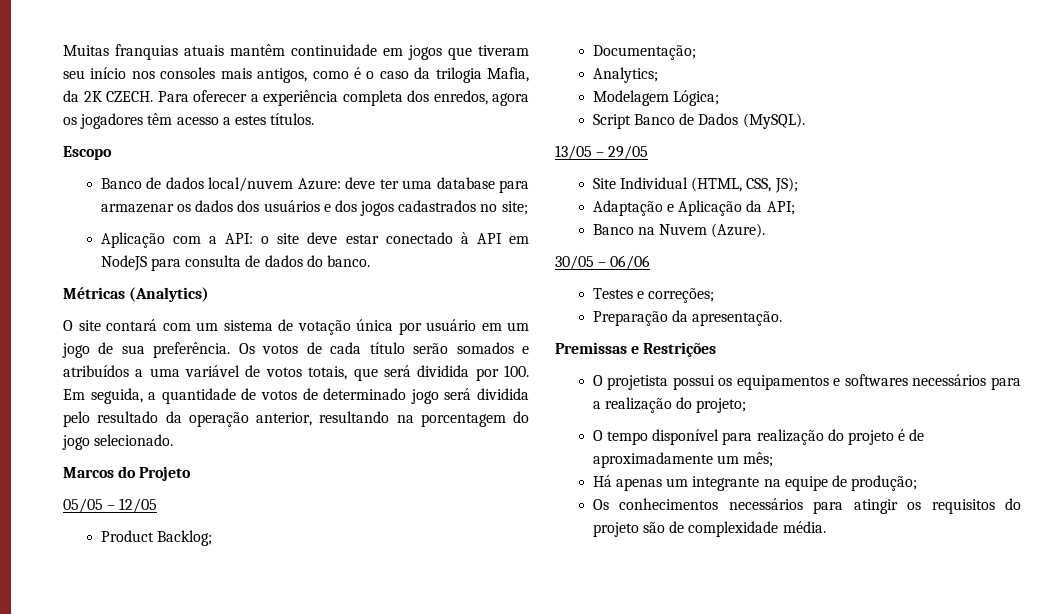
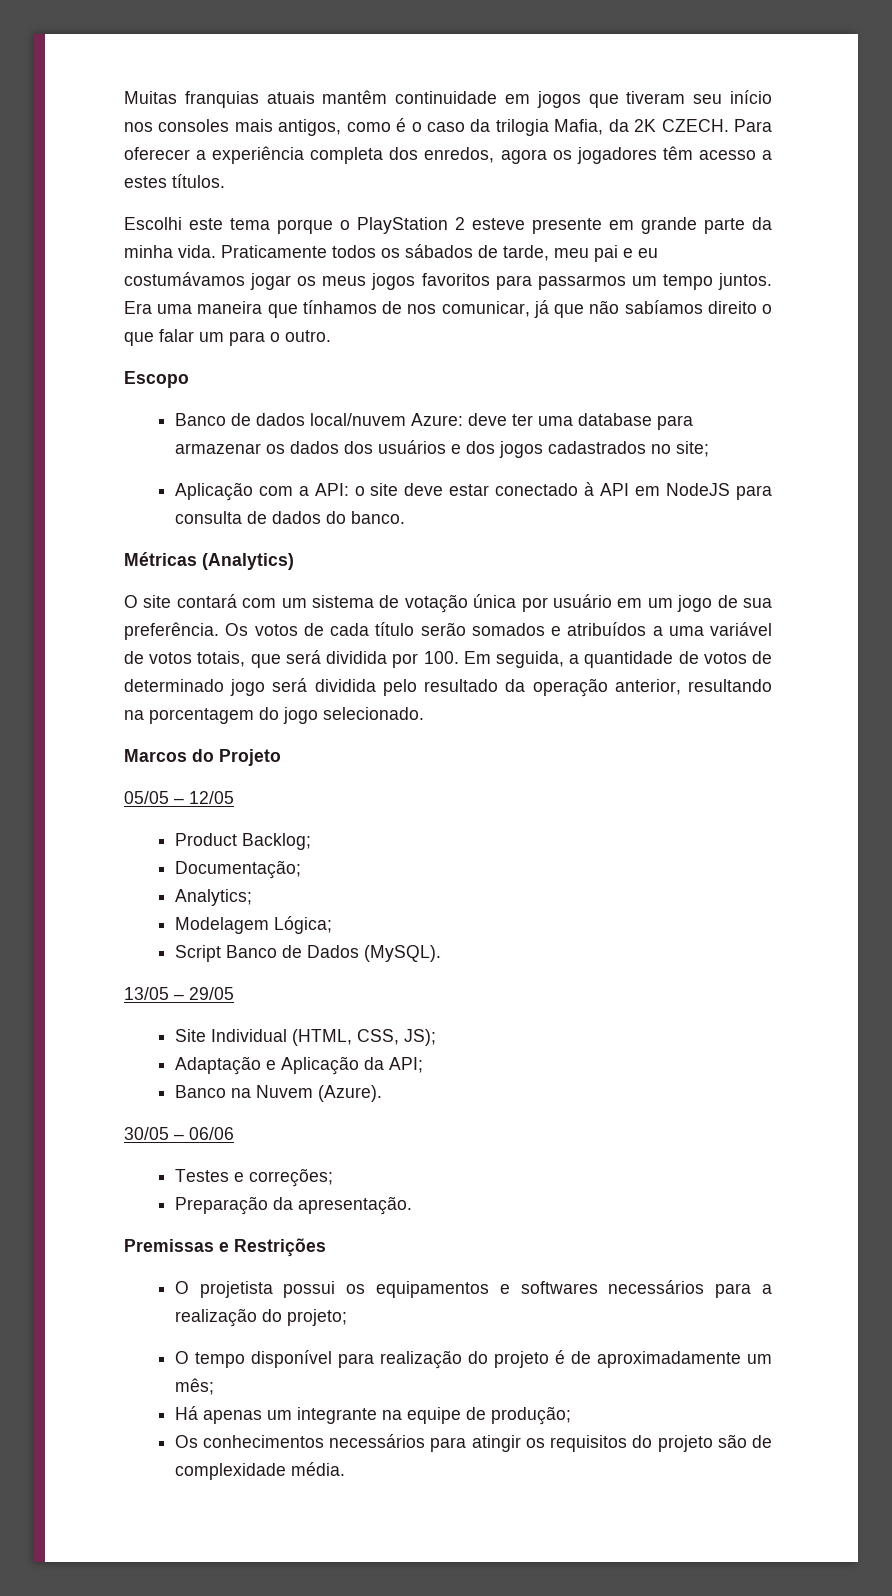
(315, 119) none -> [124,217,772,234] [124,244,658,262] [124,272,773,290] [124,300,772,318] [124,329,331,346] // Escolhi este tema porque o PlayStation 2 esteve presente em grande parte da minha vida. Praticamente todos os sábados de tarde, meu pai e eu costumávamos jogar os meus jogos favoritos para passarmos um tempo juntos. Era uma maneira que tínhamos de nos comunicar, já que não sabíamos direito o que falar um para o outro.

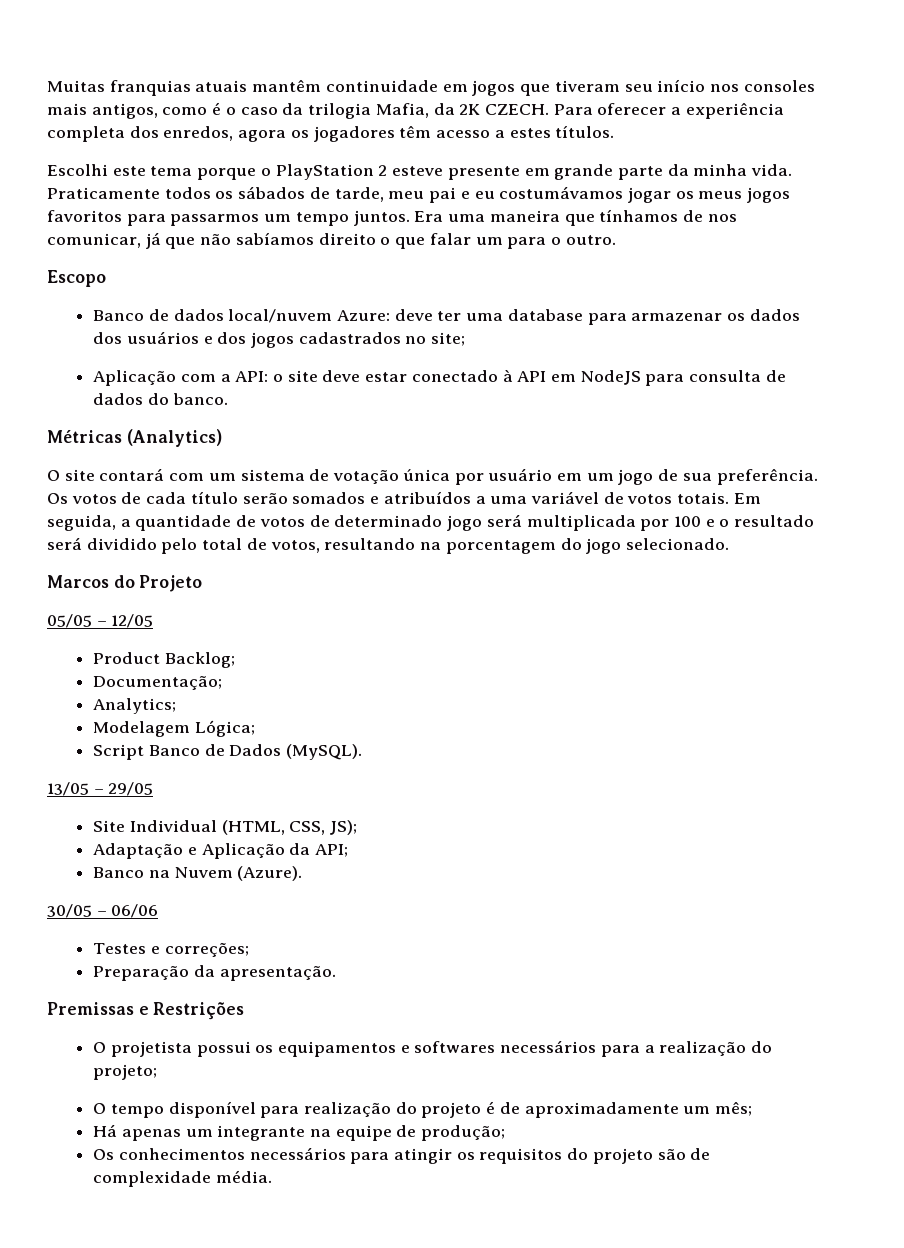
[197,650,459,668] totais, que será dividida por 100. -> [677,492,730,504] totais.
[314,678,681,697] dividida pelo resultado da operação anterior, -> [526,515,815,531] [47,537,320,554] multiplicada por 100 e o resultado será dividido pelo total de votos,

